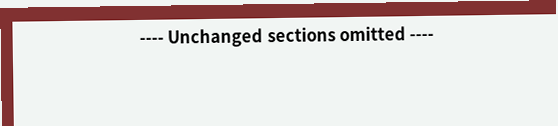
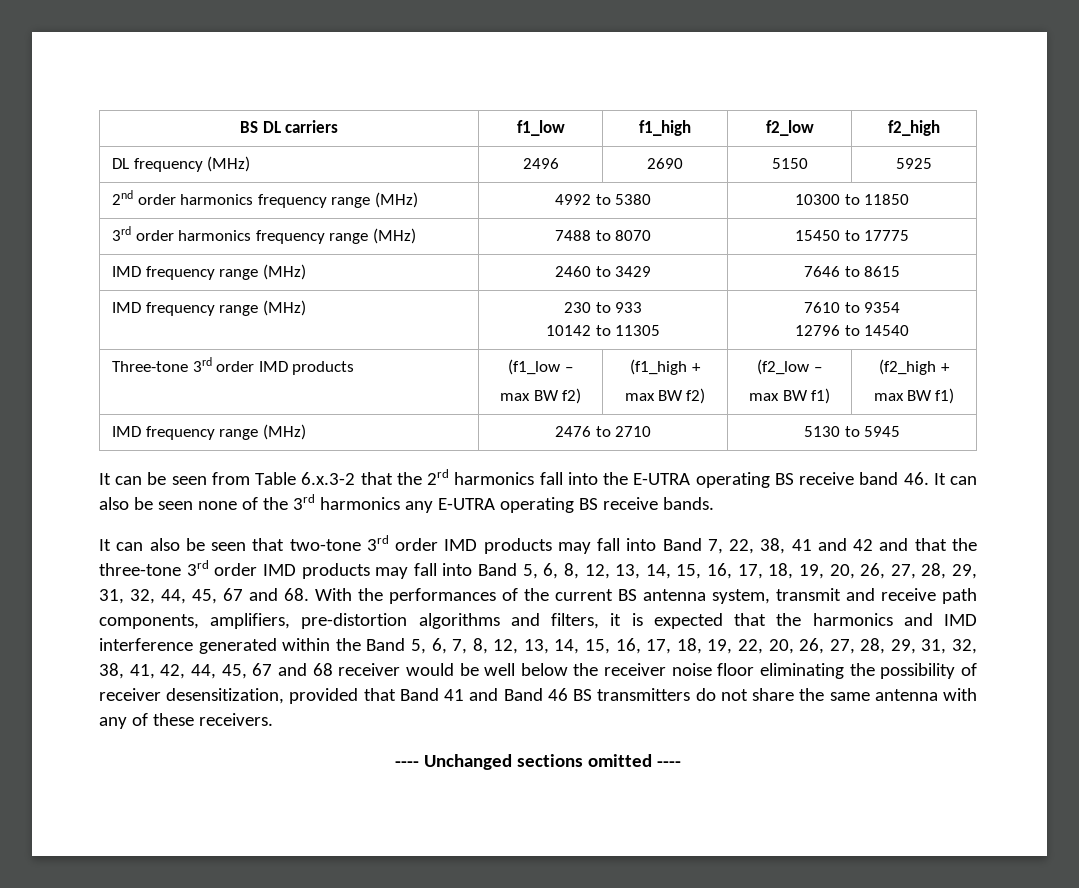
(138, 40) none -> [240,120,338,133] [516,120,565,136] [639,120,691,136] [765,120,814,136] [888,120,940,136] [112,156,251,172] [522,158,559,169] [647,158,683,169] [771,158,808,169] [896,158,932,169] [112,190,418,208] [555,194,651,205] [795,194,909,205] [112,226,416,244] [555,230,651,241] [795,230,909,241] [112,264,306,280] [555,266,651,277] [804,266,900,277] [112,300,306,316] [564,302,642,313] [546,325,660,336] [804,302,900,313] [795,325,909,336] [112,357,355,375] [508,359,573,375] [500,388,581,404] [630,359,701,375] [624,388,706,404] [757,359,822,375] [749,388,830,404] [879,359,950,375] [873,388,955,404] [112,424,306,440] [555,426,651,437] [804,426,900,437] [99,469,977,488] [99,494,714,513] [99,535,977,554] [99,560,977,579] [99,588,977,604] [99,613,978,629] [99,638,978,654] [99,663,977,679] [99,688,978,704] [99,713,273,729] BS DL carriers | f1_low | f1_high | f2_low | f2_high // DL frequency (MHz) | 2496 | 2690 | 5150 | 5925 // 2nd order harmonics frequency range (MHz) | 4992 to 5380 | 10300 to 11850 // 3rd order harmonics frequency range (MHz) | 7488 to 8070 | 15450 to 17775 // IMD frequency range (MHz) | 2460 to 3429 | 7646 to 8615 // IMD frequency range (MHz) | 230 to 933 // 10142 to 11305 | 7610 to 9354 // 12796 to 14540 // Three-tone 3rd order IMD products | (f1_low – // max BW f2) | (f1_high + // max BW f2) | (f2_low – // max BW f1) | (f2_high + // max BW f1) // IMD frequency range (MHz) | 2476 to 2710 | 5130 to 5945 // It can be seen from Table 6.x.3-2 that the 2rd harmonics fall into the E-UTRA operating BS receive band 46. It can also be seen none of the 3rd harmonics any E-UTRA operating BS receive bands. // It can also be seen that two-tone 3rd order IMD products may fall into Band 7, 22, 38, 41 and 42 and that the three-tone 3rd order IMD products may fall into Band 5, 6, 8, 12, 13, 14, 15, 16, 17, 18, 19, 20, 26, 27, 28, 29, 31, 32, 44, 45, 67 and 68. With the performances of the current BS antenna system, transmit and receive path components, amplifiers, pre-distortion algorithms and filters, it is expected that the harmonics and IMD interference generated within the Band 5, 6, 7, 8, 12, 13, 14, 15, 16, 17, 18, 19, 22, 20, 26, 27, 28, 29, 31, 32, 38, 41, 42, 44, 45, 67 and 68 receiver would be well below the receiver noise floor eliminating the possibility of receiver desensitization, provided that Band 41 and Band 46 BS transmitters do not share the same antenna with any of these receivers. //

